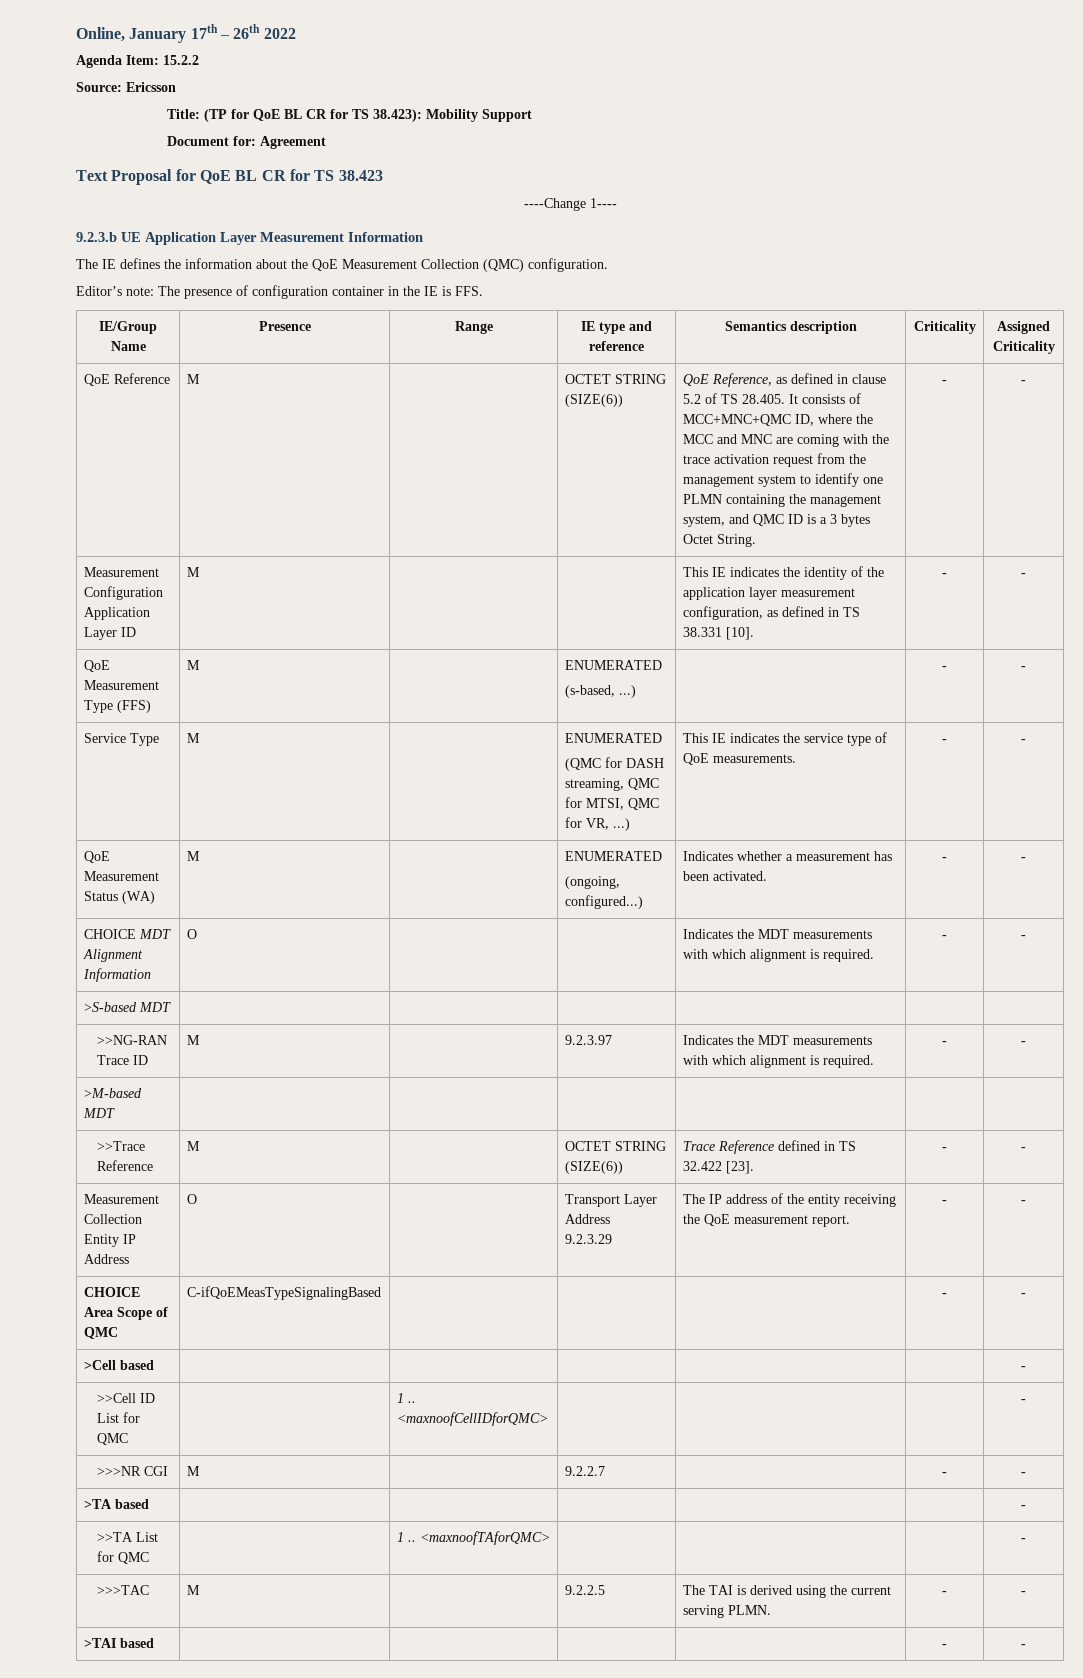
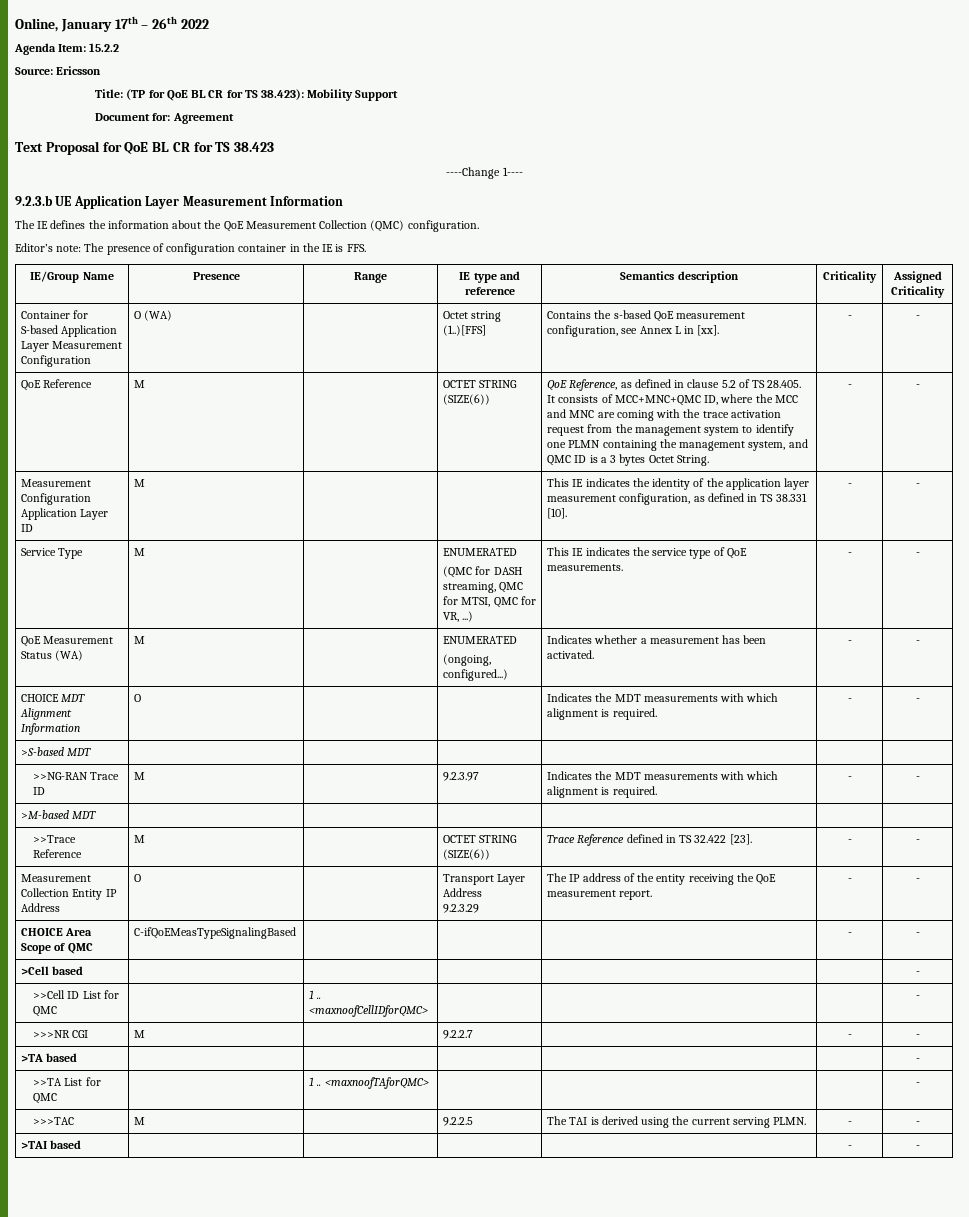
(1055, 347) none -> [21,310,89,319] [21,325,118,337] [21,341,123,352] [21,355,92,367] [134,310,173,321] [443,311,502,322] [443,325,487,336] [547,310,746,322] [547,325,720,337] [847,315,852,319] [915,315,920,319] // Container for S-based Application Layer Measurement Configuration | O (WA) | | Octet string (1..)[FFS] | Contains the s-based QoE measurement configuration, see Annex L in [xx]. | - | -
[83,660,110,672] [83,680,159,690] [83,700,151,713] [186,660,200,670] [564,660,662,670] [564,685,636,698] [942,666,947,670] [1021,666,1026,670] // QoE Measurement Type (FFS) | M | | ENUMERATED // (s-based, ...) | | - | - -> (920, 485) none

